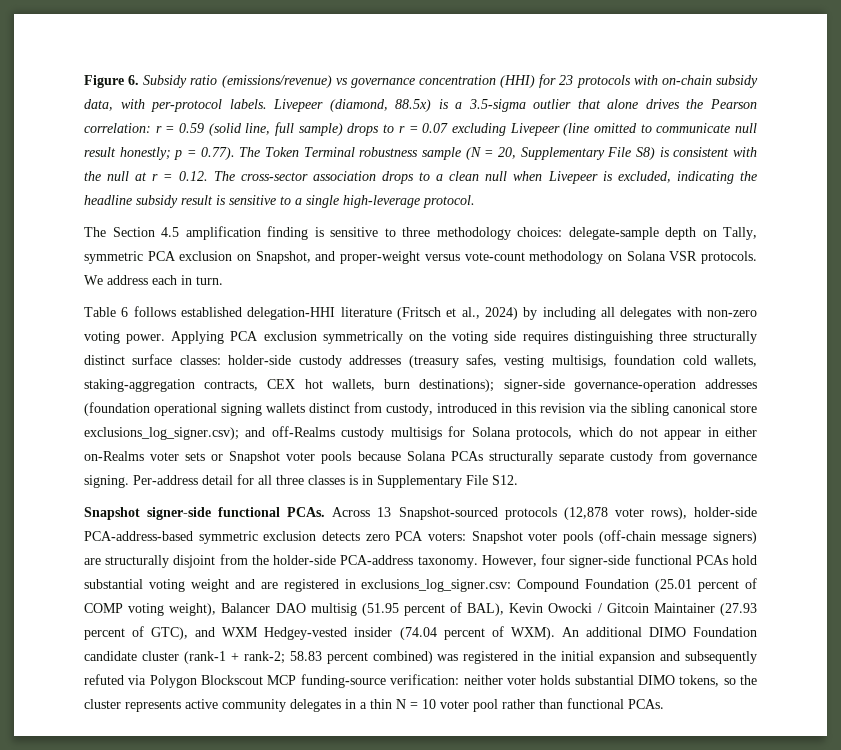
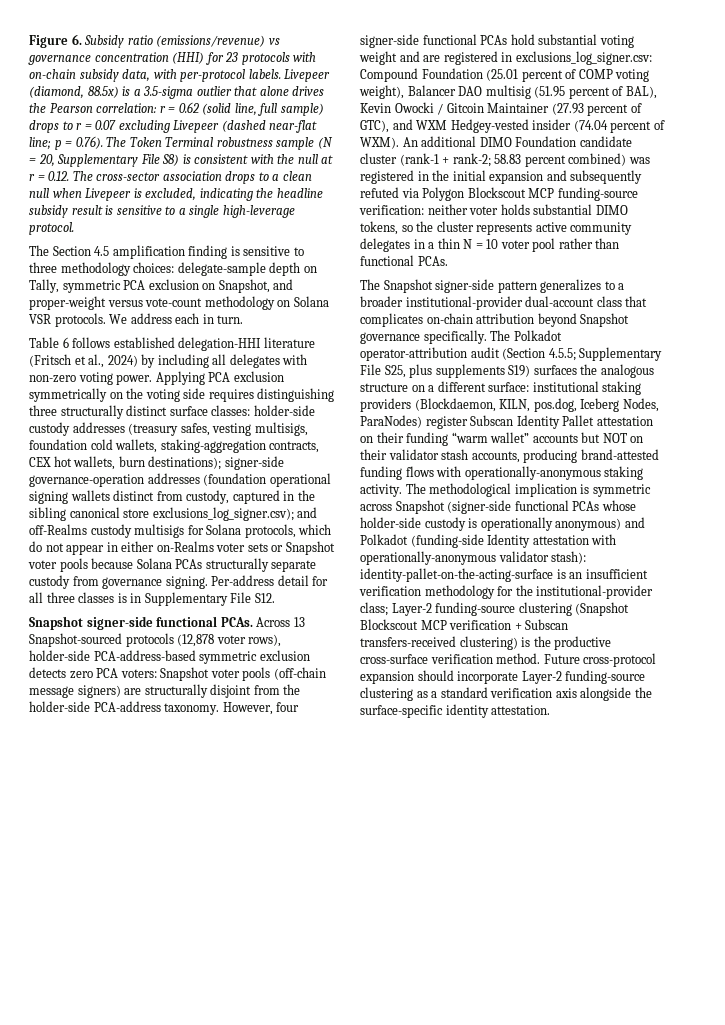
[179,123,205,133] 0.59 -> [178,102,199,113] 0.62
[563,123,757,136] [84,147,171,160] (line omitted to communicate null result honestly; -> [221,120,318,133] [29,137,51,150] (dashed near-flat line;
[200,147,235,160] 0.77). -> [75,136,103,149] 0.76).
[437,403,607,413] introduced in this revision via -> [232,490,295,504] captured in
(664, 704) none -> [360,279,625,293] [360,296,648,310] [360,313,630,327] [360,330,562,344] [360,347,663,361] [360,364,654,378] [360,381,642,395] [360,398,659,412] [360,415,653,429] [360,432,644,446] [360,449,659,463] [360,466,644,480] [360,483,651,497] [360,500,636,514] [360,517,645,531] [360,534,617,548] [360,551,587,565] [360,568,648,582] [359,585,654,599] [360,602,630,616] [360,619,569,630] [360,636,612,650] [360,653,657,667] [360,670,646,684] [360,687,652,701] [360,704,551,718] // The Snapshot signer-side pattern generalizes to a broader institutional-provider dual-account class that complicates on-chain attribution beyond Snapshot governance specifically. The Polkadot operator-attribution audit (Section 4.5.5; Supplementary File S25, plus supplements S19) surfaces the analogous structure on a different surface: institutional staking providers (Blockdaemon, KILN, pos.dog, Iceberg Nodes, ParaNodes) register Subscan Identity Pallet attestation on their funding “warm wallet” accounts but NOT on their validator stash accounts, producing brand-attested funding flows with operationally-anonymous staking activity. The methodological implication is symmetric across Snapshot (signer-side functional PCAs whose holder-side custody is operationally anonymous) and Polkadot (funding-side Identity attestation with operationally-anonymous validator stash): identity-pallet-on-the-acting-surface is an insufficient verification methodology for the institutional-provider class; Layer-2 funding-source clustering (Snapshot Blockscout MCP verification + Subscan transfers-received clustering) is the productive cross-surface verification method. Future cross-protocol expansion should incorporate Layer-2 funding-source clustering as a standard verification axis alongside the surface-specific identity attestation.

